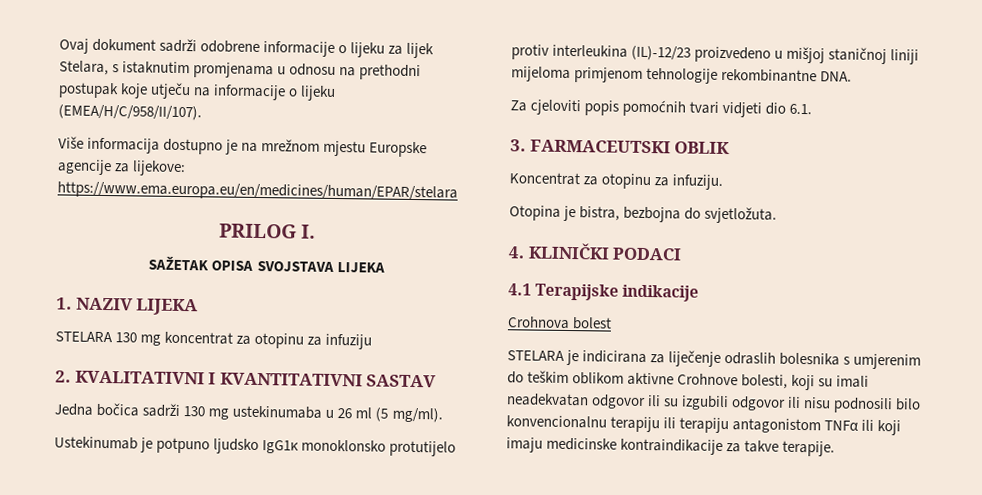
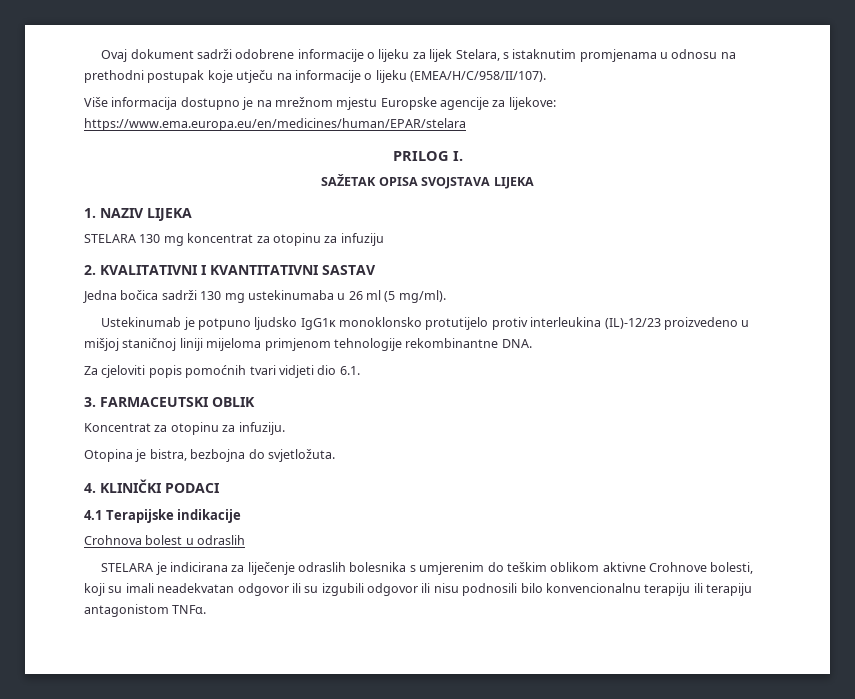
(613, 323) none -> [185,535,246,545] u odraslih
[824,419,902,436] [506,437,836,457] TNFα ili koji imaju medicinske kontraindikacije za takve terapije. -> [172,605,207,614] TNFα.

